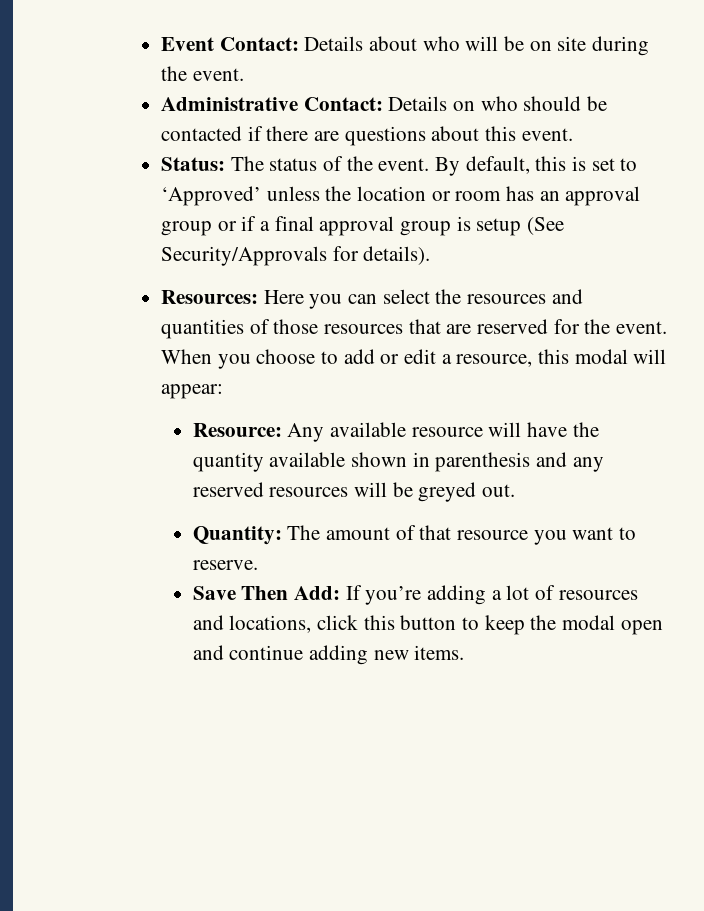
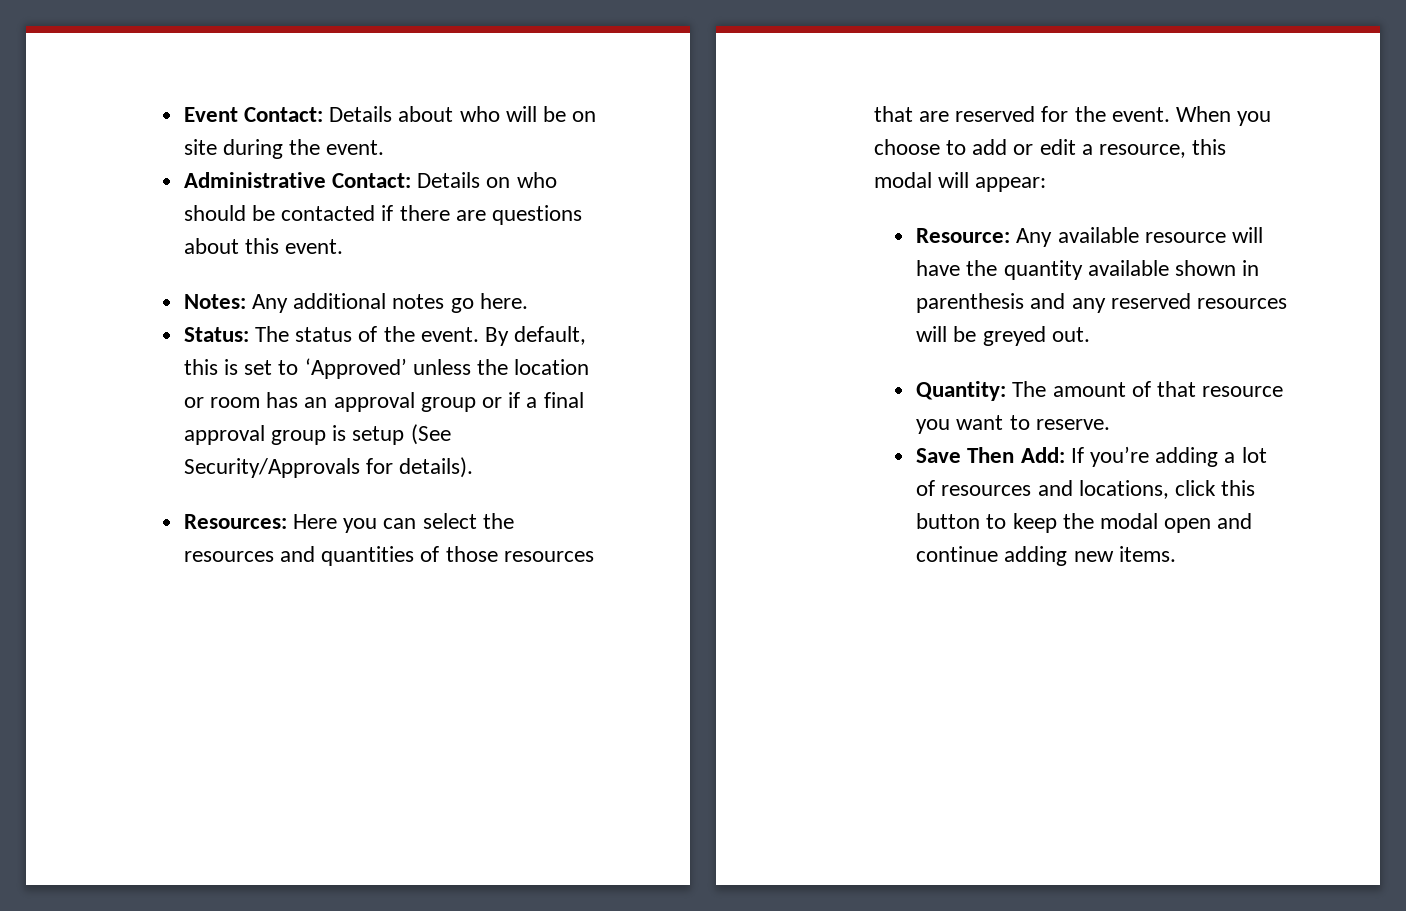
(573, 134) none -> [183,293,528,313] // Notes: Any additional notes go here.

